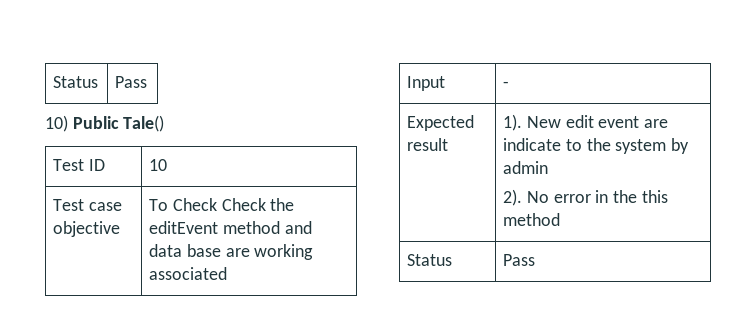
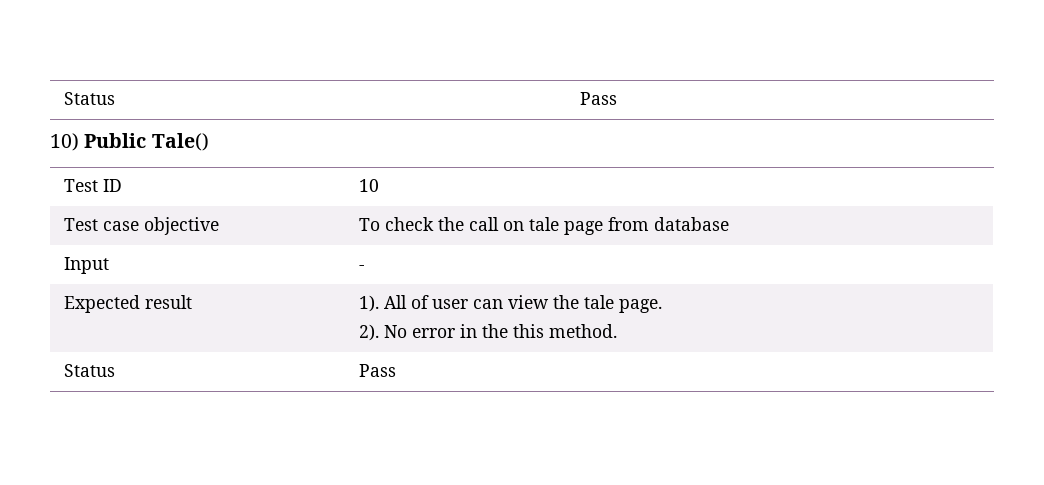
[173,198,295,211] [149,221,312,234] [149,244,314,260] [149,267,228,280] Check Check the editEvent method and data base are working associated -> [384,217,729,235] check the call on tale page from database
[527,115,669,128] [503,138,690,154] [503,161,549,174] New edit event are indicate to the system by admin -> [383,295,662,313] All of user can view the tale page.
[503,213,561,226] method -> [548,324,617,338] method.

